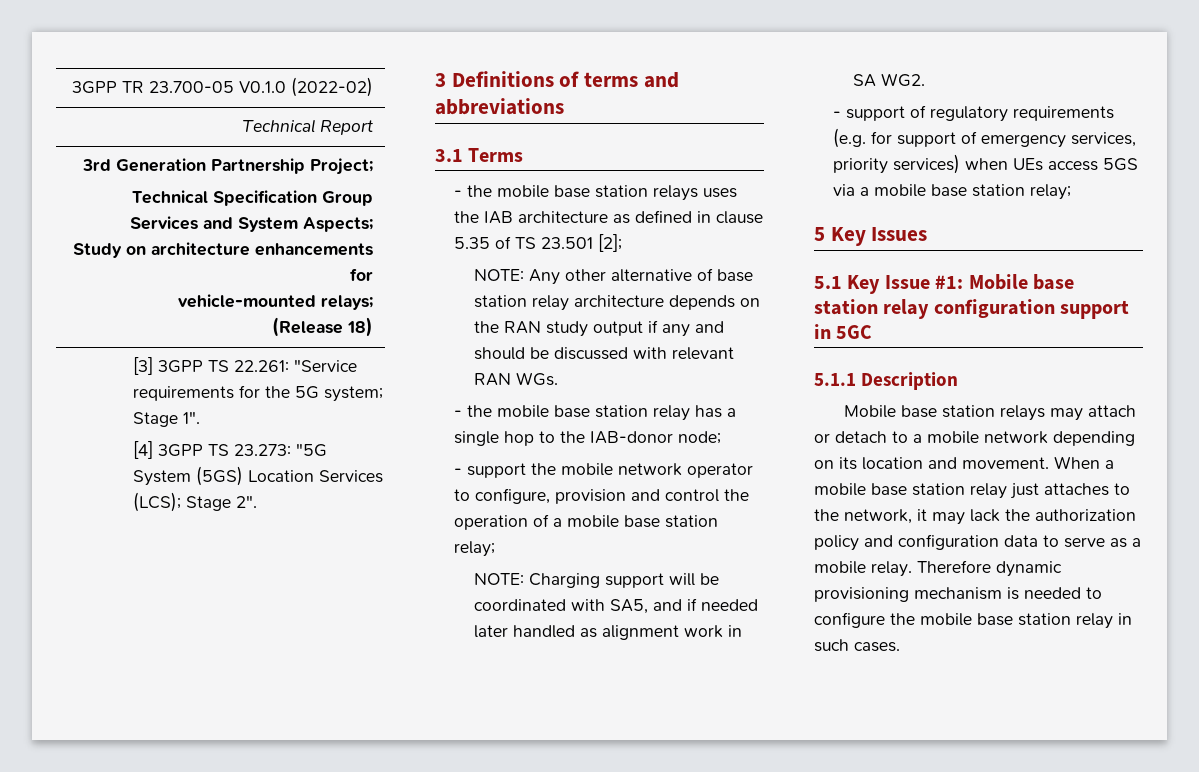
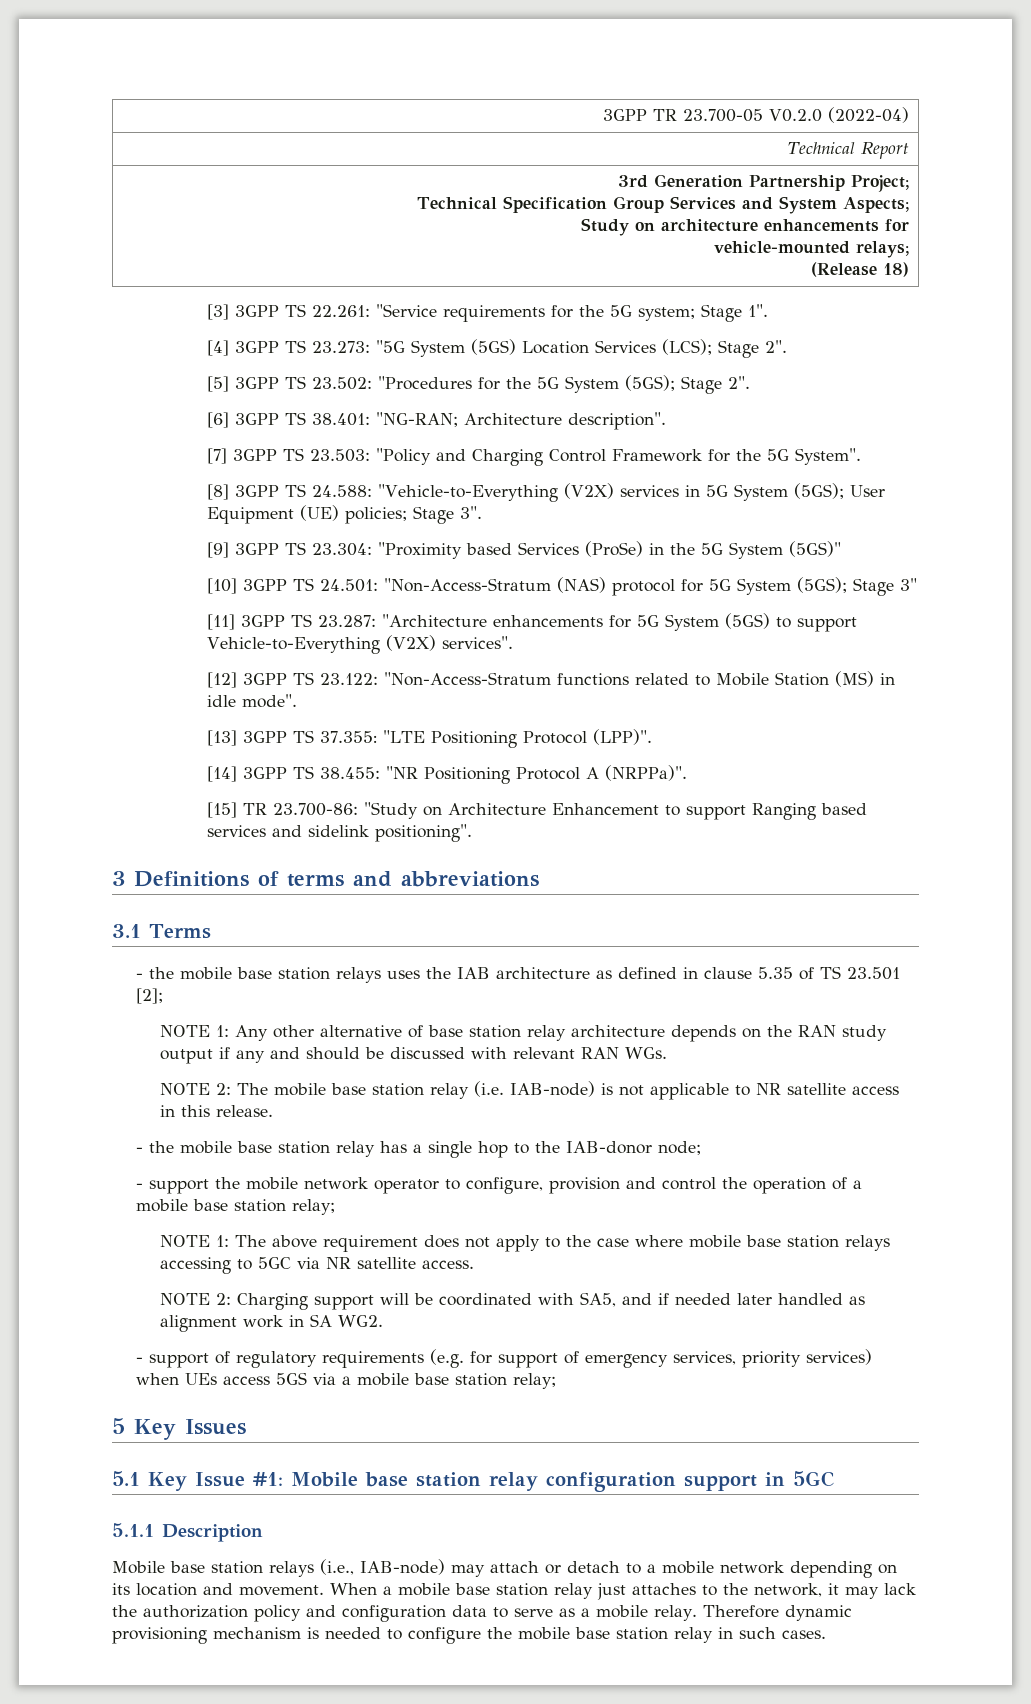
[238,77,373,97] V0.1.0 (2022-02) -> [768,107,909,123] V0.2.0 (2022-04)
(258, 501) none -> [207,375,751,394] [207,412,667,430] [207,448,862,466] [207,483,886,502] [207,505,483,524] [207,541,842,559] [207,577,918,596] [207,613,858,632] [207,635,514,654] [207,671,896,688] [207,694,298,708] [207,729,653,748] [207,765,688,784] [207,802,868,820] [207,824,473,842] // [5] 3GPP TS 23.502: "Procedures for the 5G System (5GS); Stage 2". // [6] 3GPP TS 38.401: "NG-RAN; Architecture description". // [7] 3GPP TS 23.503: "Policy and Charging Control Framework for the 5G System". // [8] 3GPP TS 24.588: "Vehicle-to-Everything (V2X) services in 5G System (5GS); User Equipment (UE) policies; Stage 3". // [9] 3GPP TS 23.304: "Proximity based Services (ProSe) in the 5G System (5GS)" // [10] 3GPP TS 24.501: "Non-Access-Stratum (NAS) protocol for 5G System (5GS); Stage 3" // [11] 3GPP TS 23.287: "Architecture enhancements for 5G System (5GS) to support Vehicle-to-Everything (V2X) services". // [12] 3GPP TS 23.122: "Non-Access-Stratum functions related to Mobile Station (MS) in idle mode". // [13] 3GPP TS 37.355: "LTE Positioning Protocol (LPP)". // [14] 3GPP TS 38.455: "NR Positioning Protocol A (NRPPa)". // [15] TR 23.700-86: "Study on Architecture Enhancement to support Ranging based services and sidelink positioning".
[473,269,524,281] NOTE: -> [159,1025,229,1037] NOTE 1:
(558, 379) none -> [159,1081,899,1100] [159,1105,273,1117] // NOTE 2: The mobile base station relay (i.e. IAB-node) is not applicable to NR satellite access in this release.
[473,573,524,585] NOTE: -> [159,1235,890,1252] [159,1257,474,1274] [159,1293,231,1305] NOTE 1: The above requirement does not apply to the case where mobile base station relays accessing to 5GC via NR satellite access. // NOTE 2:
(1046, 413) none -> [320,1559,445,1575] (i.e., IAB-node)

